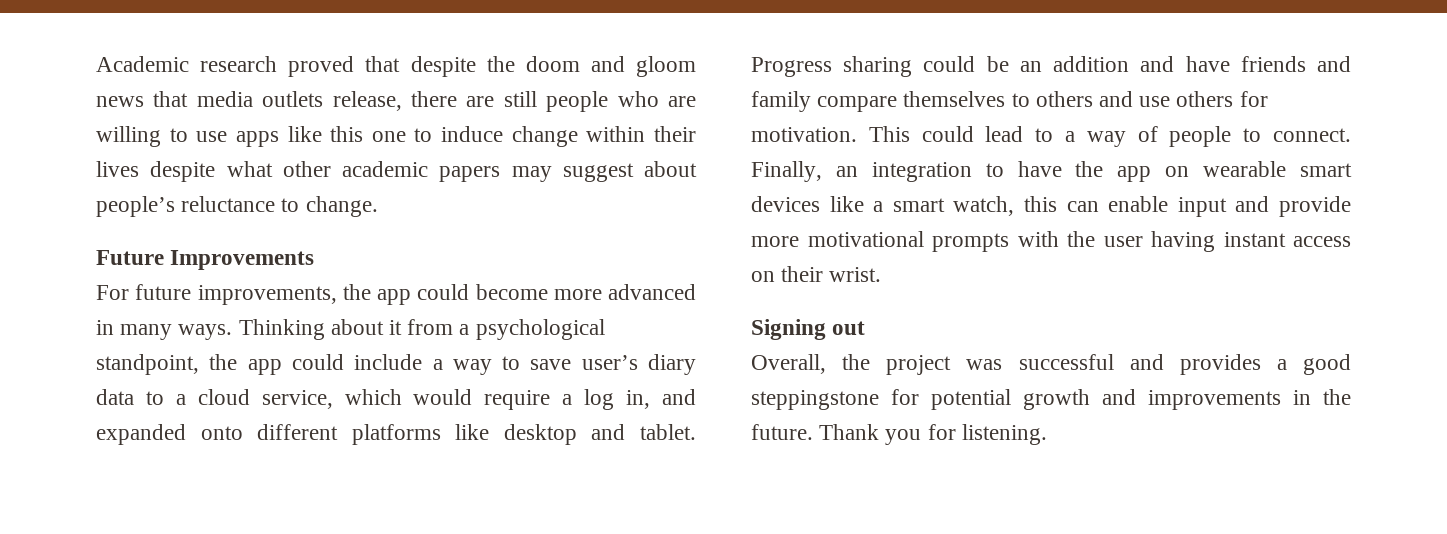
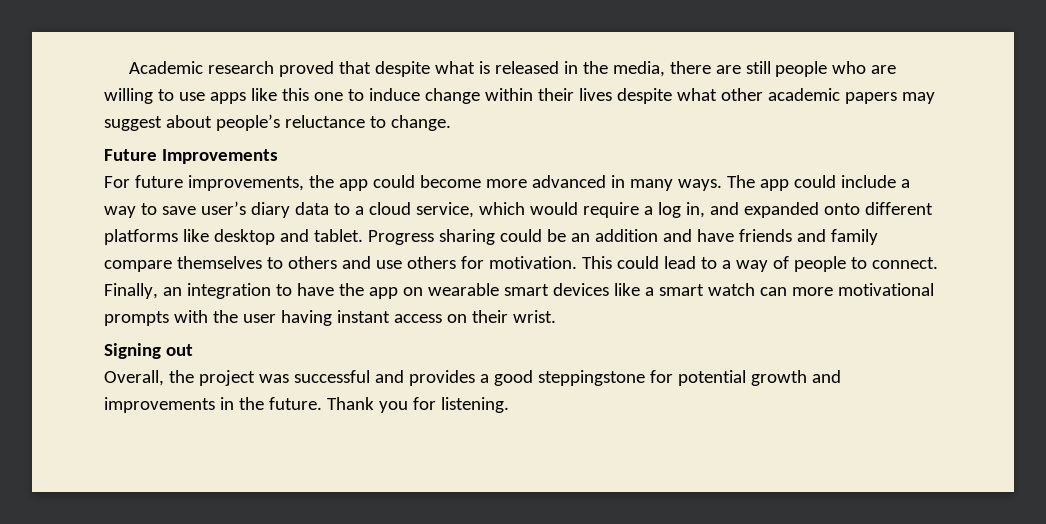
[486,56,696,77] [96,91,402,111] the doom and gloom news that media outlets release, -> [434,61,665,77] what is released in the media,
[238,319,605,340] [96,354,238,375] Thinking about it from a psychological standpoint, the -> [726,175,755,188] The
[953,196,1351,217] watch, this can enable input and provide -> [707,283,787,296] watch can

